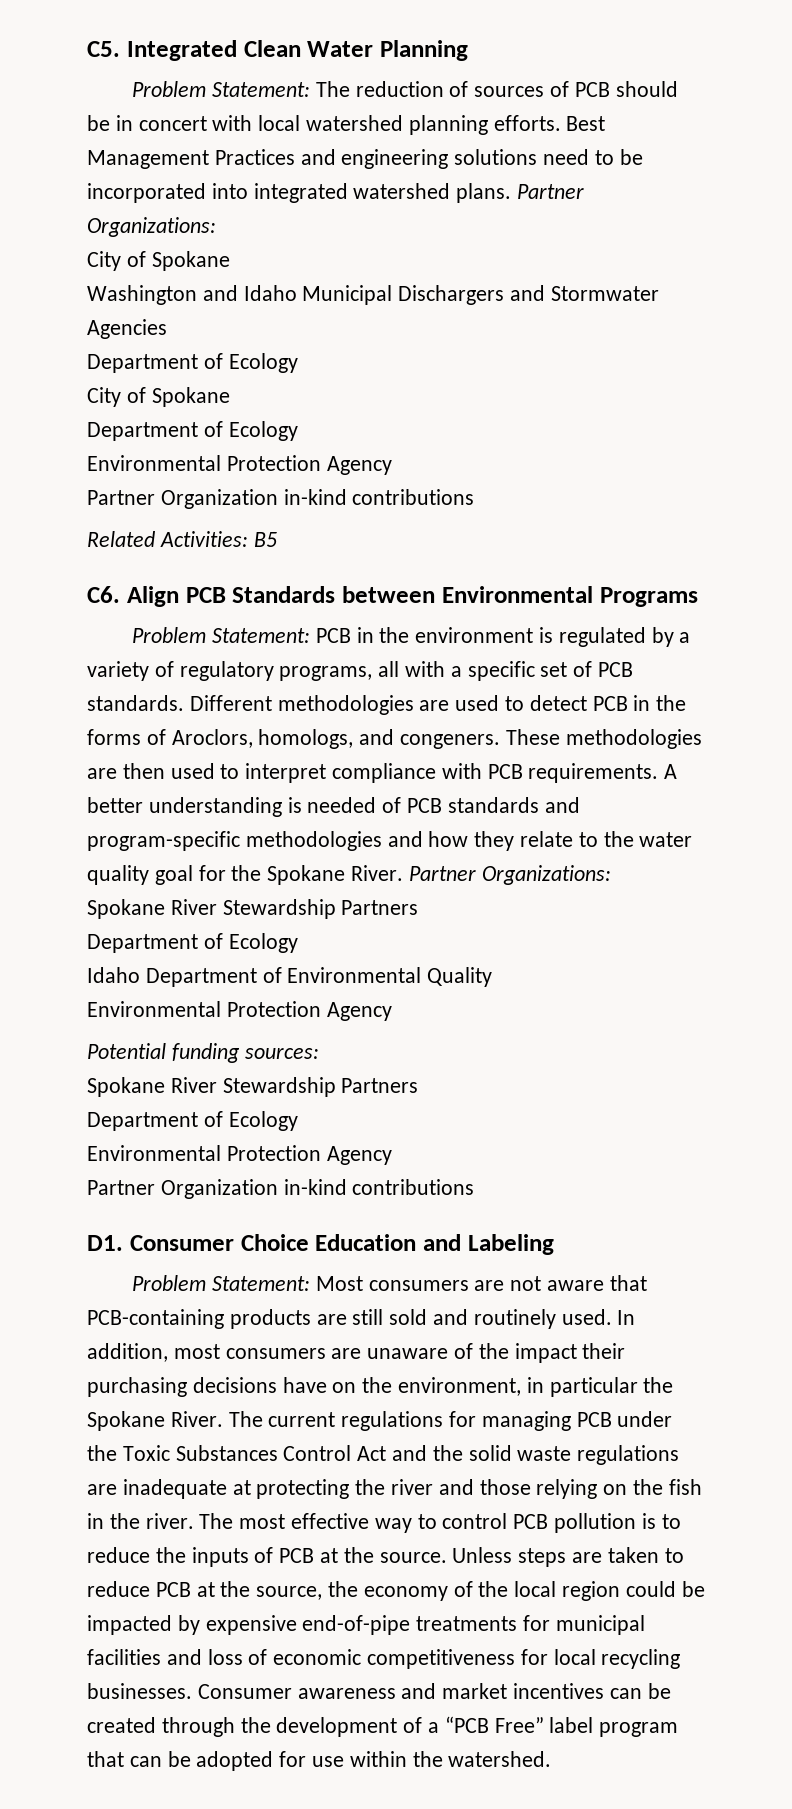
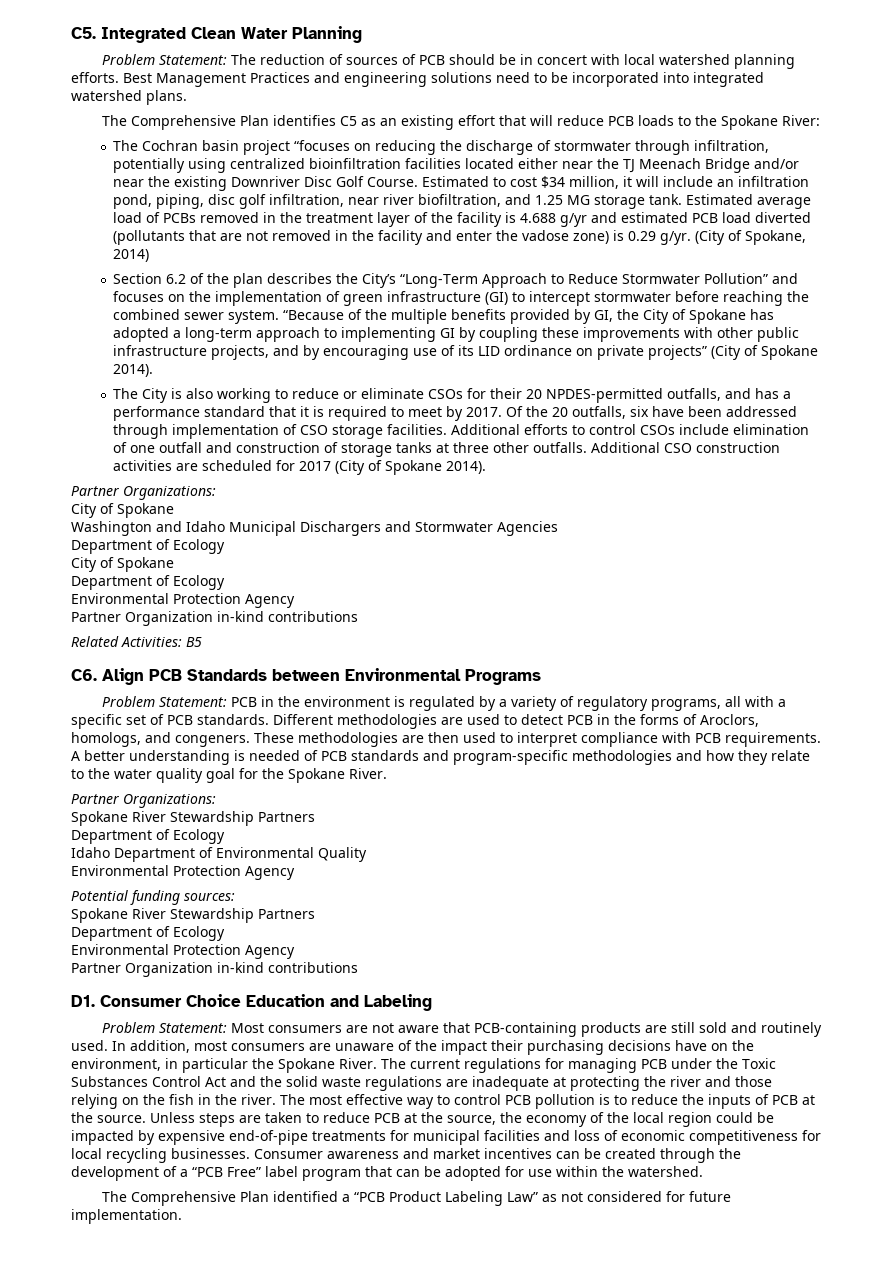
(512, 193) none -> [102,115,821,130] [113,140,770,155] [113,158,800,173] [113,176,810,191] [113,194,812,209] [113,212,812,227] [113,230,807,245] [113,249,150,262] [113,273,799,288] [113,291,810,306] [113,309,775,324] [113,327,800,342] [113,345,819,360] [113,364,154,377] [113,388,792,403] [113,406,798,421] [113,424,810,439] [113,442,781,457] [113,460,487,475] // The Comprehensive Plan identifies C5 as an existing effort that will reduce PCB loads to the Spokane River: // The Cochran basin project “focuses on reducing the discharge of stormwater through infiltration, potentially using centralized bioinfiltration facilities located either near the TJ Meenach Bridge and/or near the existing Downriver Disc Golf Course. Estimated to cost $34 million, it will include an infiltration pond, piping, disc golf infiltration, near river biofiltration, and 1.25 MG storage tank. Estimated average load of PCBs removed in the treatment layer of the facility is 4.688 g/yr and estimated PCB load diverted (pollutants that are not removed in the facility and enter the vadose zone) is 0.29 g/yr. (City of Spokane, 2014) // Section 6.2 of the plan describes the City’s “Long-Term Approach to Reduce Stormwater Pollution” and focuses on the implementation of green infrastructure (GI) to intercept stormwater before reaching the combined sewer system. “Because of the multiple benefits provided by GI, the City of Spokane has adopted a long‐term approach to implementing GI by coupling these improvements with other public infrastructure projects, and by encouraging use of its LID ordinance on private projects” (City of Spokane 2014). // The City is also working to reduce or eliminate CSOs for their 20 NPDES‐permitted outfalls, and has a performance standard that it is required to meet by 2017. Of the 20 outfalls, six have been addressed through implementation of CSO storage facilities. Additional efforts to control CSOs include elimination of one outfall and construction of storage tanks at three other outfalls. Additional CSO construction activities are scheduled for 2017 (City of Spokane 2014). //
(404, 873) none -> (387, 773) //
(552, 1759) none -> [102,1191,732,1206] [71,1209,182,1224] // The Comprehensive Plan identified a “PCB Product Labeling Law” as not considered for future implementation.

